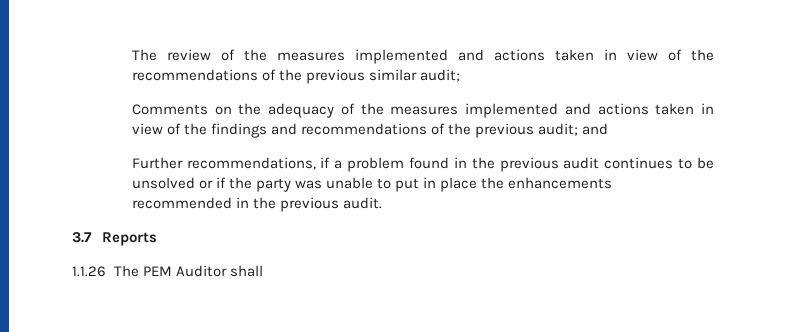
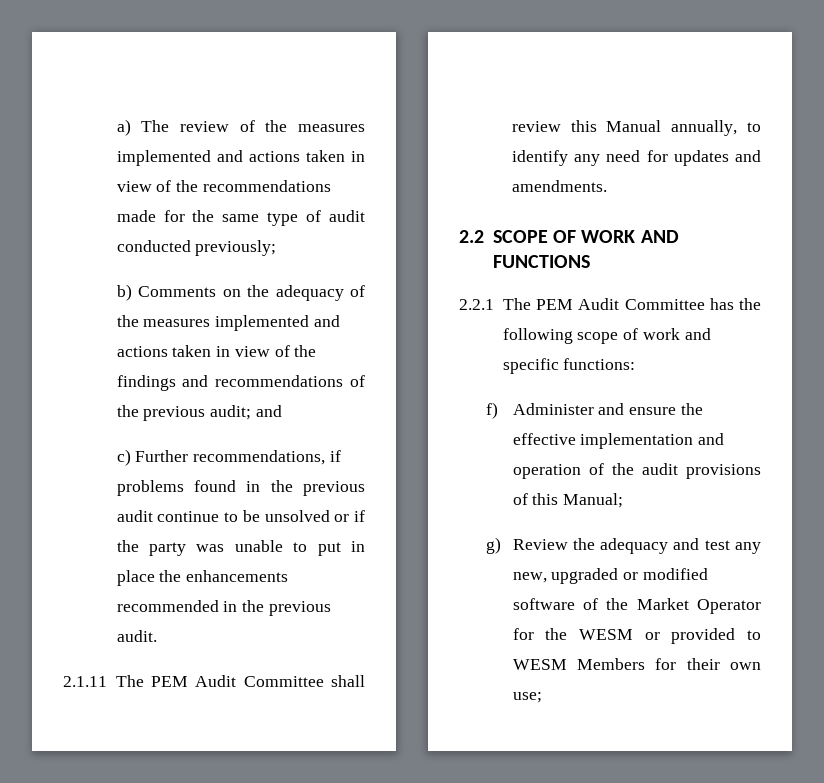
(131, 55) none -> [116,119,131,136] a)
[261,69,461,84] of the previous similar audit; // -> [116,210,365,226] [116,240,277,256] [116,284,132,301] made for the same type of audit conducted previously; // b)
(609, 129) none -> [116,449,131,466] c)
[334,157,405,172] a problem -> [116,480,184,496] problems
[604,157,674,169] continues -> [157,511,220,522] continue
[72,232,157,246] [72,265,263,277] 3.7 Reports // 1.1.26 The PEM Auditor shall -> [63,675,365,687] [511,120,761,136] [511,150,761,166] [511,180,607,192] [459,230,679,243] [492,255,590,268] [459,298,761,310] [502,328,711,344] [502,358,636,374] [485,402,703,419] [512,433,725,449] [512,463,761,479] [512,493,624,508] [485,537,761,554] [512,568,708,584] [512,598,761,614] [512,628,761,644] [512,658,761,670] [512,692,542,703] 2.1.11 The PEM Audit Committee shall review this Manual annually, to identify any need for updates and amendments. // 2.2 SCOPE OF WORK AND FUNCTIONS // 2.2.1 The PEM Audit Committee has the following scope of work and specific functions: // f) Administer and ensure the effective implementation and operation of the audit provisions of this Manual; // g) Review the adequacy and test any new, upgraded or modified software of the Market Operator for the WESM or provided to WESM Members for their own use;

